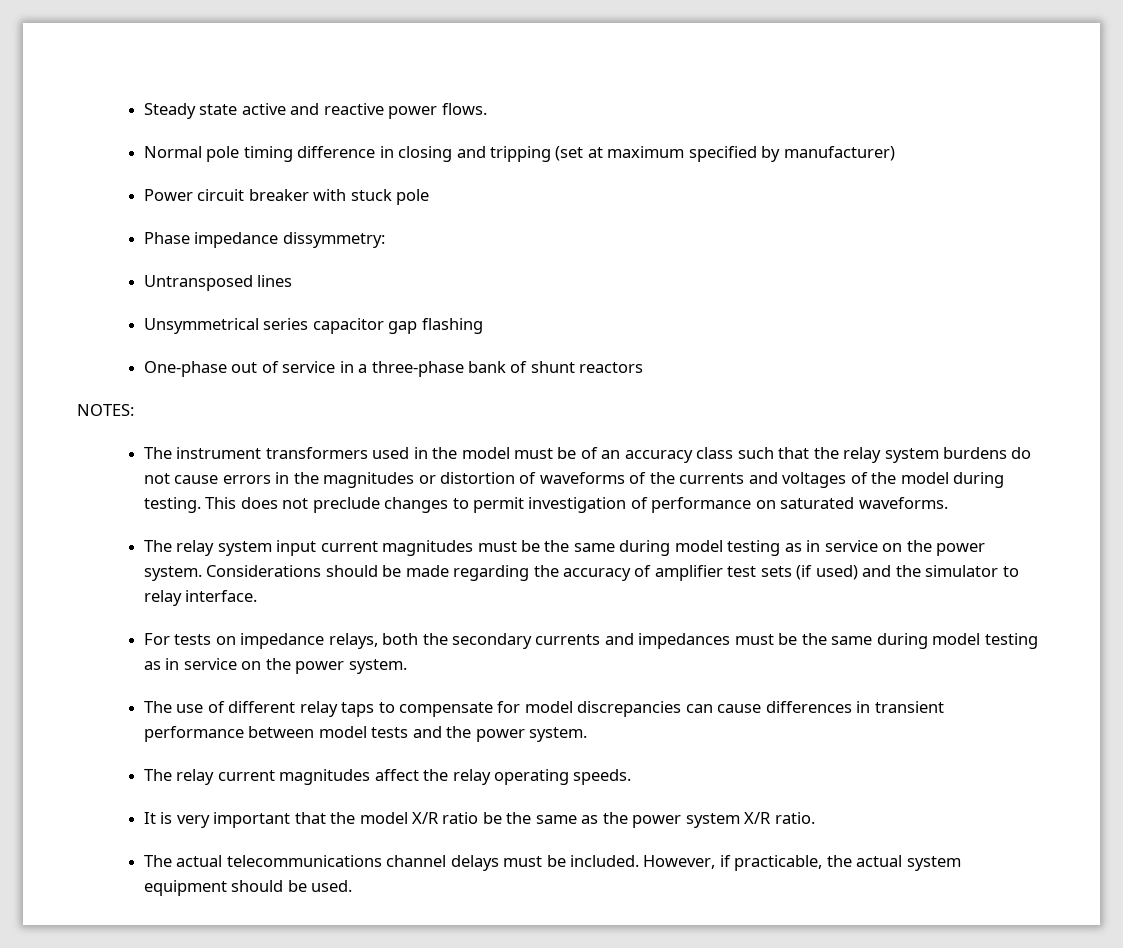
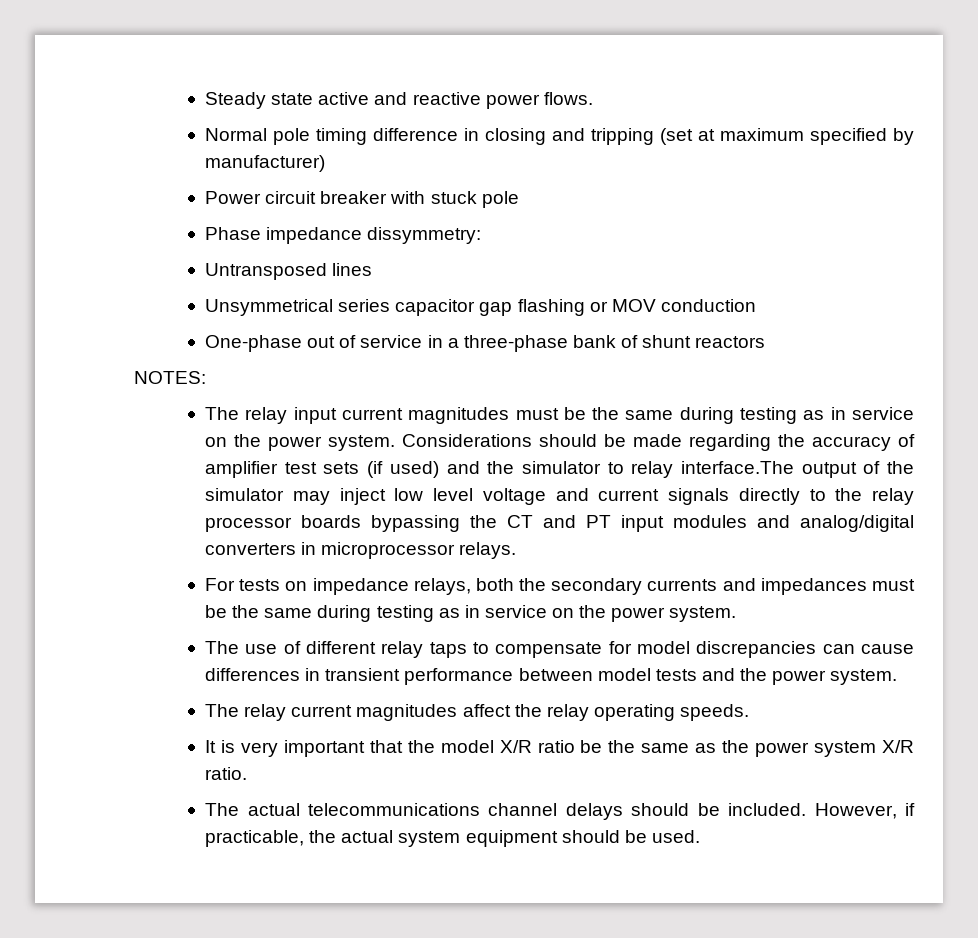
(483, 326) none -> [589,299,756,312] or MOV conduction
[176,447,1032,463] [143,472,1004,488] [143,497,948,513] [143,540,272,556] instrument transformers used in the model must be of an accuracy class such that the relay system burdens do not cause errors in the magnitudes or distortion of waveforms of the currents and voltages of the model during testing. This does not preclude changes to permit investigation of performance on saturated waveforms. // The relay system -> [245,407,288,424] relay
[674,540,723,552] model -> (734, 415) none
[185,590,258,602] interface. -> [680,461,914,478] [205,488,915,505] [205,515,915,532] [205,542,517,559] interface.The output of the simulator may inject low level voltage and current signals directly to the relay processor boards bypassing the CT and PT input modules and analog/digital converters in microprocessor relays.
[932,633,981,645] model -> (372, 613) none
[503,856,543,867] must -> [631,803,690,816] should

